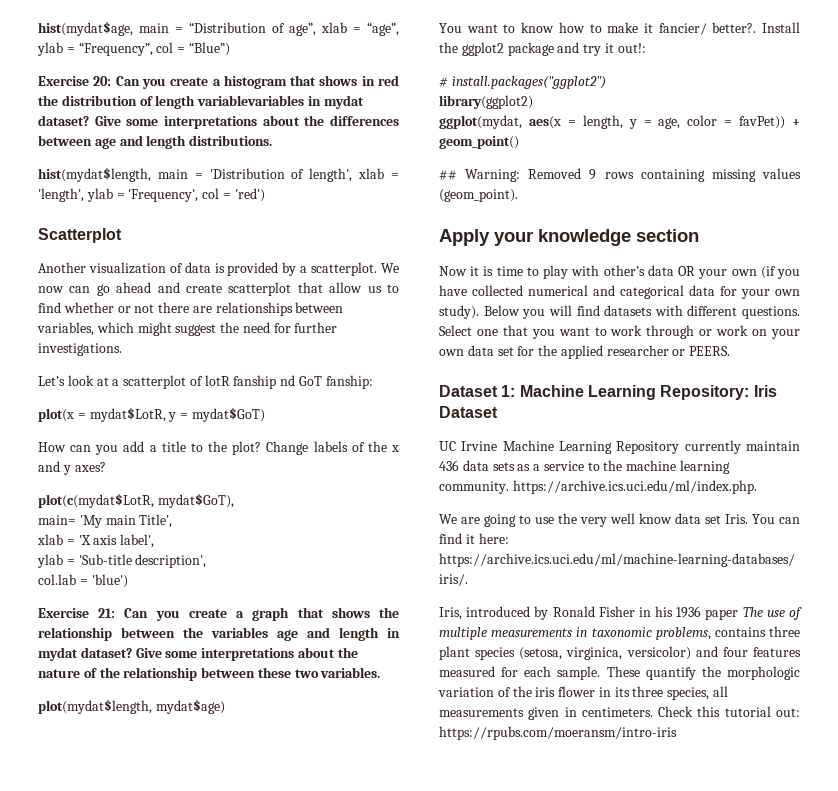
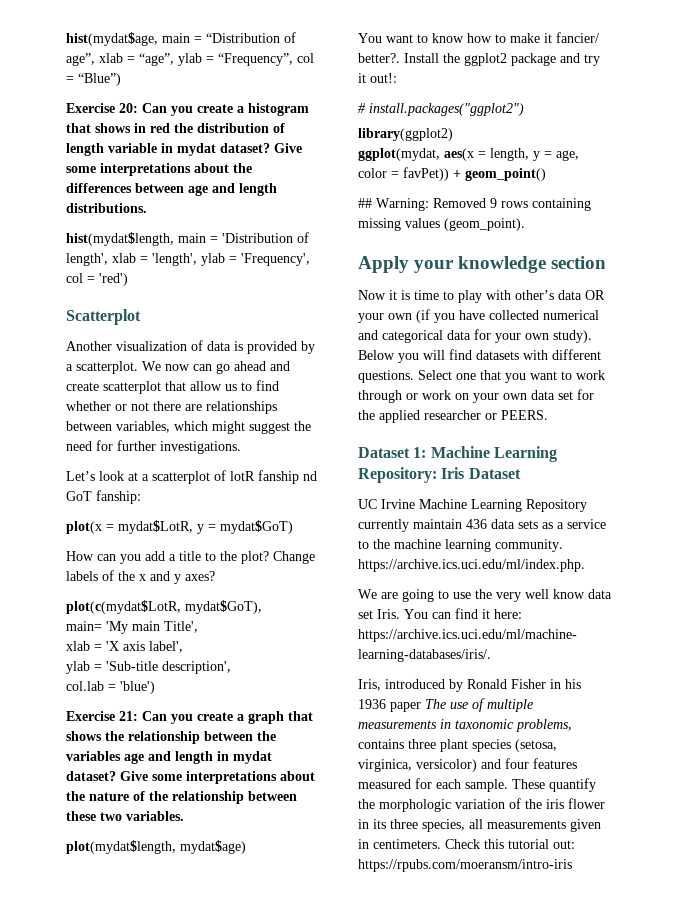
[197,95,305,106] variablevariables -> [108,143,157,153] variable

